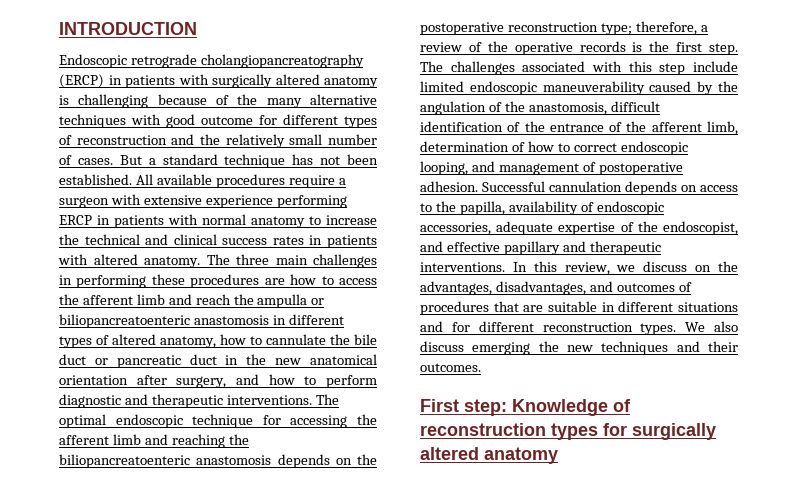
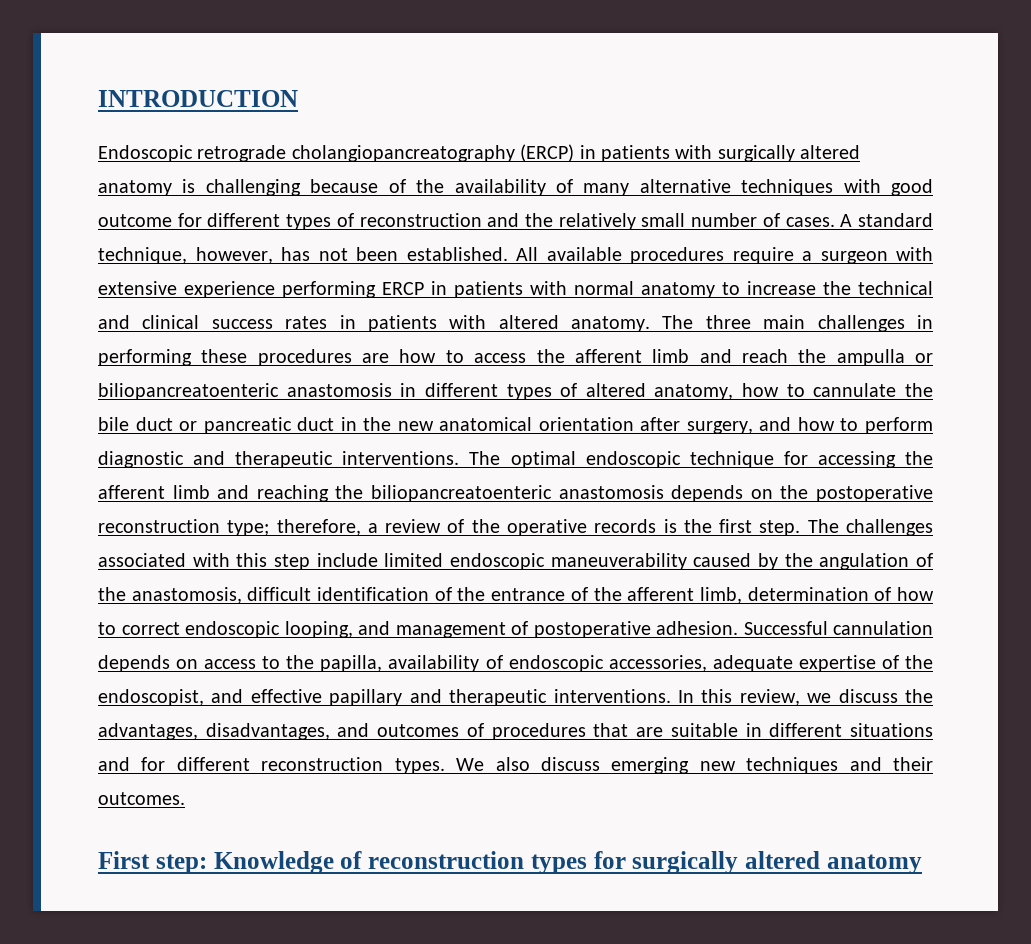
(258, 99) none -> [454,179,573,196] availability of
[119,154,286,168] But a standard technique -> [840,213,933,227] [98,247,273,264] A standard technique, however,
[695,265,712,272] on -> (898, 696) none
[538,341,559,352] the -> (690, 765) none

